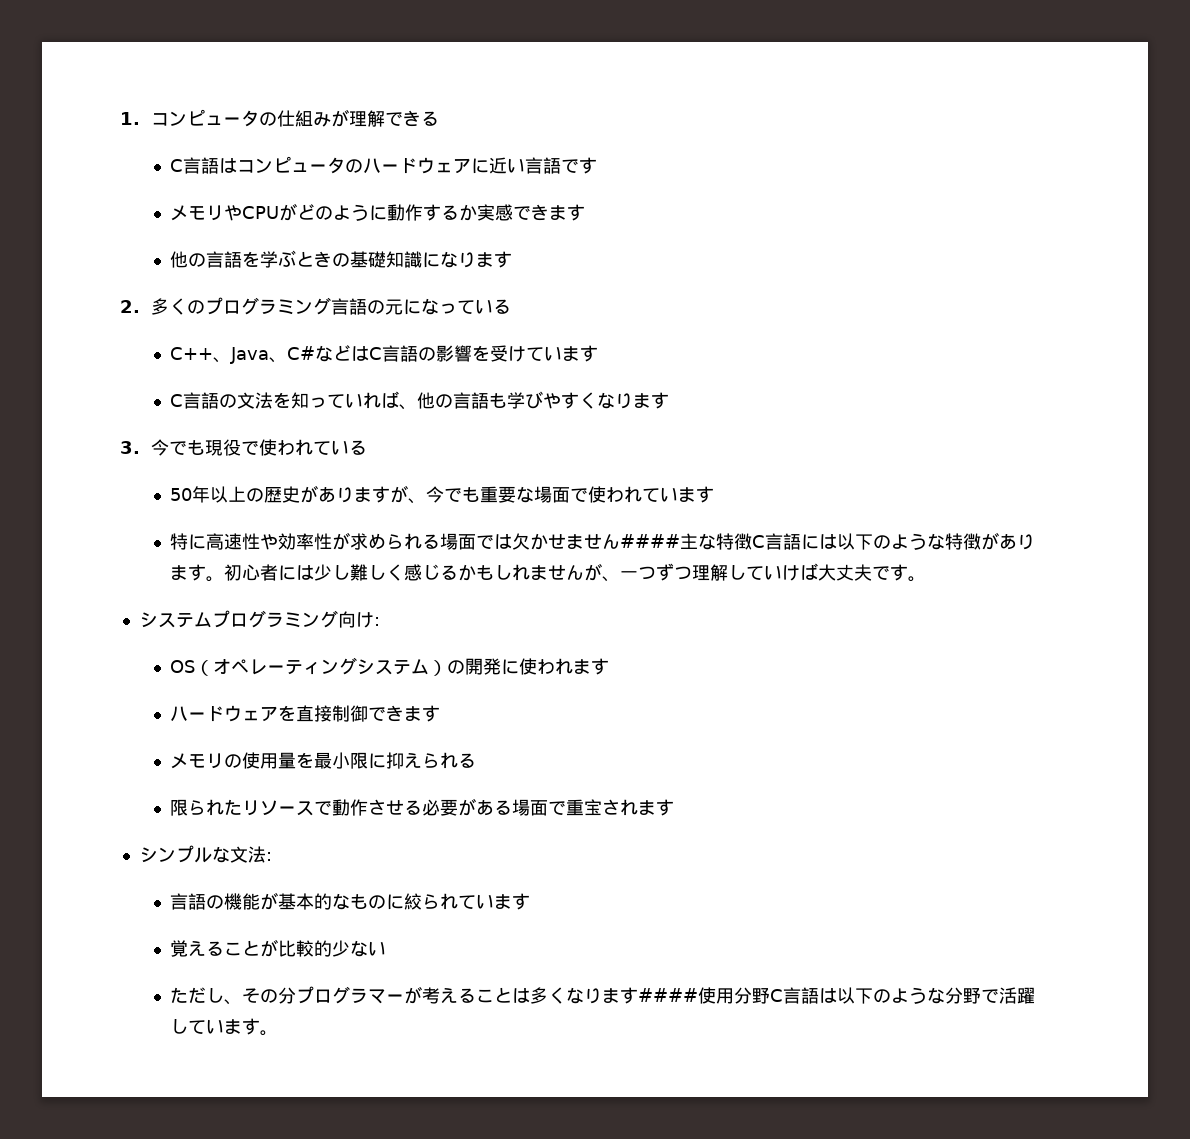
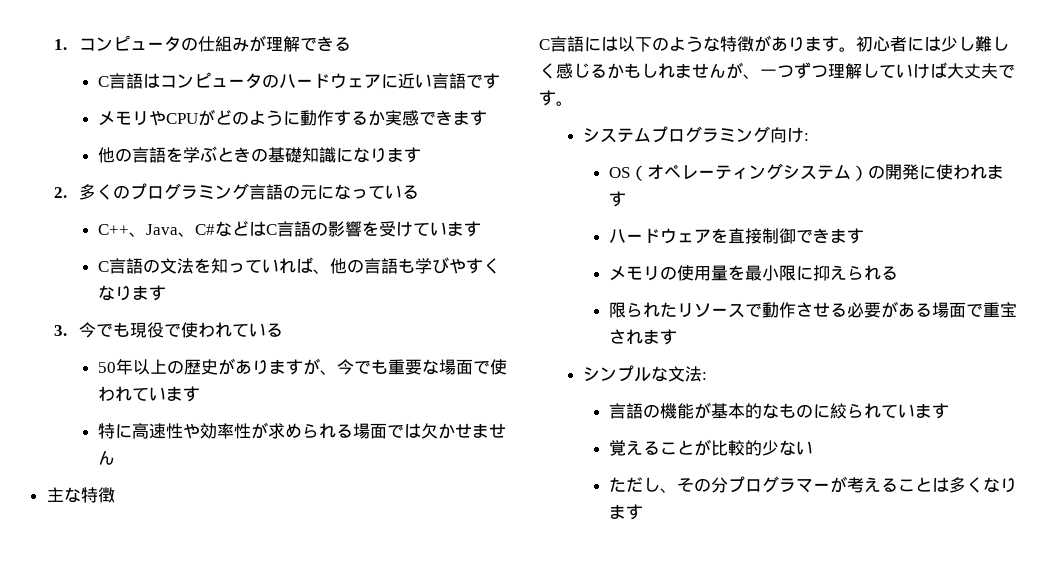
[620,534,681,548] #### -> (116, 457) //
(753, 541) none -> (115, 495) //
[638,987,1036,1004] [170,1018,279,1036] ####使用分野C言語は以下のような分野で活躍しています。 -> (644, 512) none

